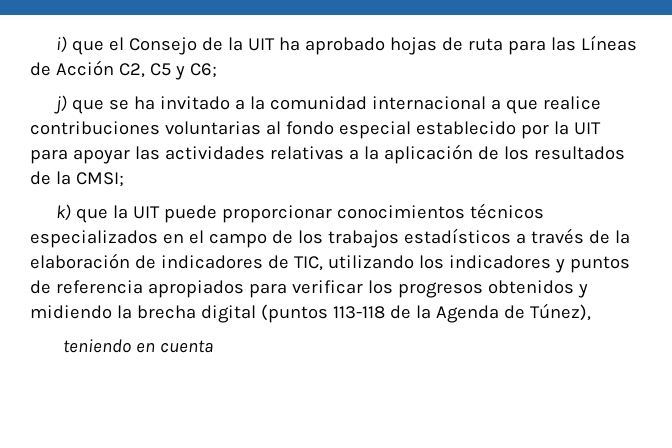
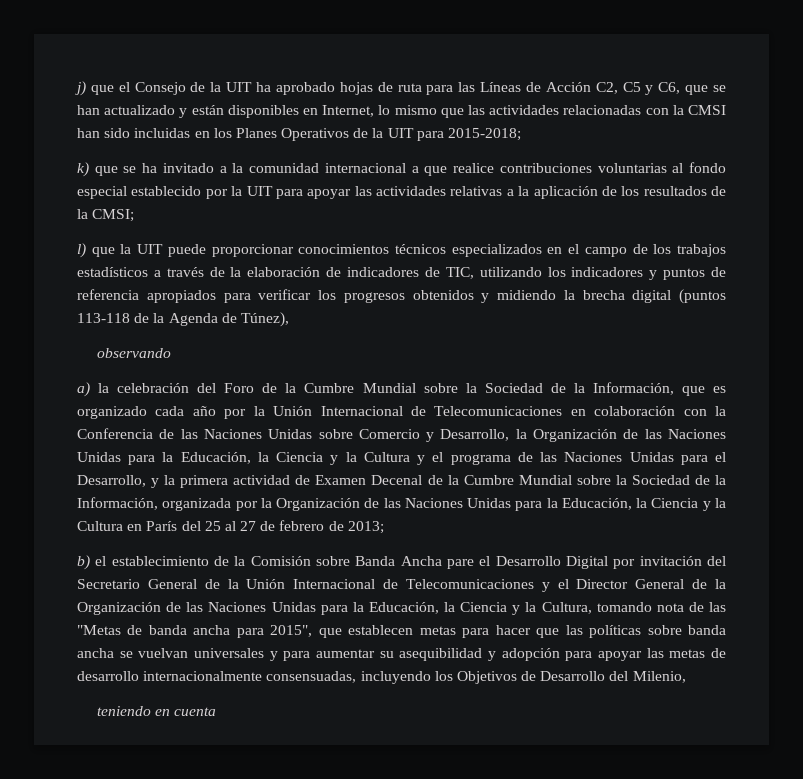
[56,36,68,53] i) -> [75,81,86,96] j)
[189,63,217,78] [54,95,68,114] C6; // j) -> [658,82,727,95] [77,105,726,118] [77,128,522,141] [77,162,89,177] C6, que se han actualizado y están disponibles en Internet, lo mismo que las actividades relacionadas con la CMSI han sido incluidas en los Planes Operativos de la UIT para 2015-2018; // k)
[56,204,72,221] k) -> [77,243,86,258] l)
(591, 312) none -> [96,348,171,358] [77,382,726,397] [77,406,726,419] [77,428,726,442] [77,452,727,465] [77,475,726,488] [77,497,726,511] [77,520,384,534] [77,555,727,570] [77,579,726,592] [77,602,726,615] [77,625,726,638] [77,648,726,661] [77,671,686,684] // observando // a) la celebración del Foro de la Cumbre Mundial sobre la Sociedad de la Información, que es organizado cada año por la Unión Internacional de Telecomunicaciones en colaboración con la Conferencia de las Naciones Unidas sobre Comercio y Desarrollo, la Organización de las Naciones Unidas para la Educación, la Ciencia y la Cultura y el programa de las Naciones Unidas para el Desarrollo, y la primera actividad de Examen Decenal de la Cumbre Mundial sobre la Sociedad de la Información, organizada por la Organización de las Naciones Unidas para la Educación, la Ciencia y la Cultura en París del 25 al 27 de febrero de 2013; // b) el establecimiento de la Comisión sobre Banda Ancha pare el Desarrollo Digital por invitación del Secretario General de la Unión Internacional de Telecomunicaciones y el Director General de la Organización de las Naciones Unidas para la Educación, la Ciencia y la Cultura, tomando nota de las "Metas de banda ancha para 2015", que establecen metas para hacer que las políticas sobre banda ancha se vuelvan universales y para aumentar su asequibilidad y adopción para apoyar las metas de desarrollo internacionalmente consensuadas, incluyendo los Objetivos de Desarrollo del Milenio,

